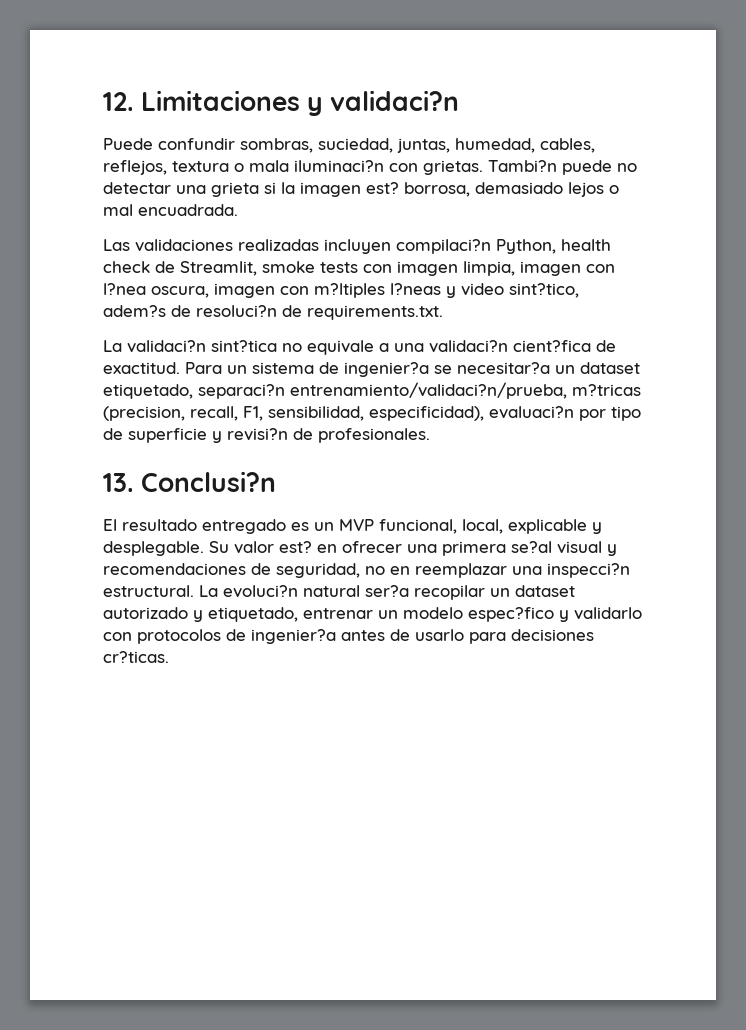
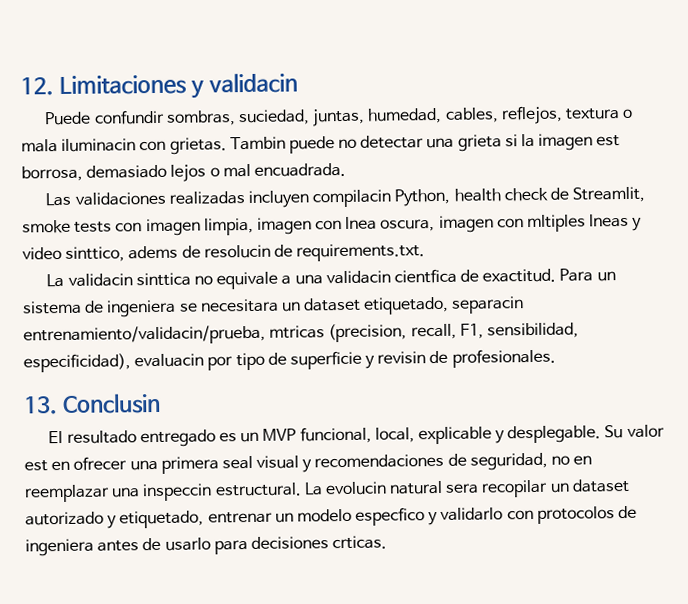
[330,90,460,111] validaci?n -> [207,72,298,94] validacin
[294,160,384,172] iluminaci?n -> [61,138,137,153] iluminacin
[488,160,557,172] Tambi?n -> [229,136,286,151] Tambin
[366,182,399,194] est? -> [596,135,621,147] est
[396,239,491,254] compilaci?n -> [312,189,392,208] compilacin
[103,283,146,295] l?nea -> [345,216,378,230] lnea
[314,283,579,298] [103,305,277,317] m?ltiples l?neas y video sint?tico, adem?s de resoluci?n -> [527,213,643,233] [22,244,271,262] mltiples lneas y video sinttico, adems de resolucin
[127,340,277,353] validaci?n sint?tica -> [67,272,191,287] validacin sinttica
[429,340,591,353] validaci?n cient?fica -> [325,268,457,285] validacin cientfica
[344,362,640,377] [103,382,641,399] ingenier?a se necesitar?a un dataset etiquetado, separaci?n entrenamiento/validaci?n/prueba, m?tricas -> [106,296,525,318] [23,324,326,346] ingeniera se necesitara un dataset etiquetado, separacin entrenamiento/validacin/prueba, mtricas
[489,406,574,419] evaluaci?n -> [134,353,205,368] evaluacin
[227,428,288,441] revisi?n -> [377,351,427,364] revisin
[141,471,277,492] Conclusi?n -> [61,392,161,415] Conclusin
[279,541,312,553] est? -> [24,460,48,472] est
[511,541,552,553] se?al -> [221,455,253,470] seal
[547,563,630,578] inspecci?n -> [142,483,213,502] inspeccin
[223,585,409,598] evoluci?n natural ser?a -> [324,480,480,496] evolucin natural sera
[468,607,554,622] espec?fico -> [355,507,426,526] especfico
[251,629,336,644] ingenier?a -> [25,538,94,557] ingeniera
[103,651,169,663] cr?ticas. -> [332,535,388,550] crticas.

